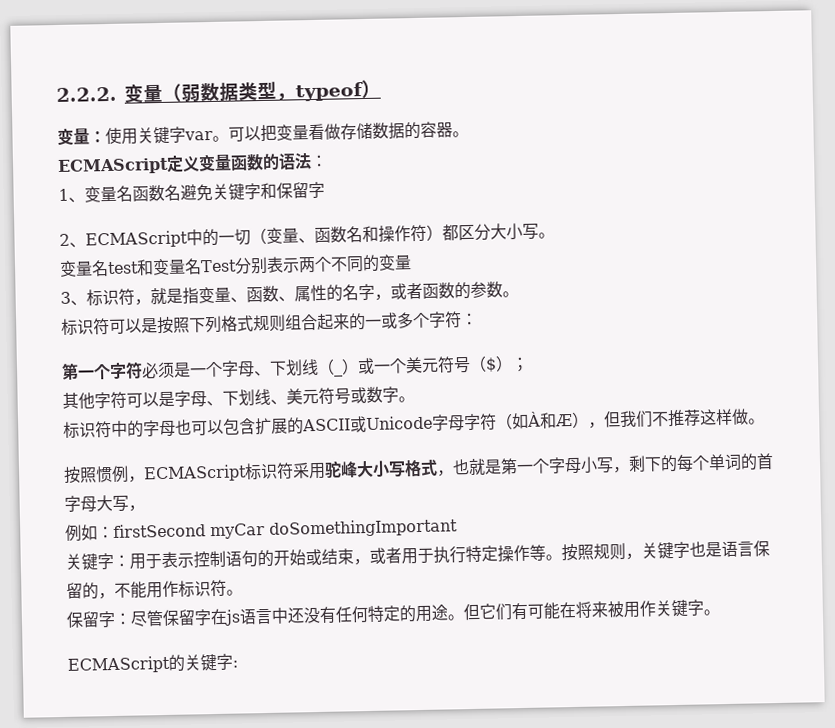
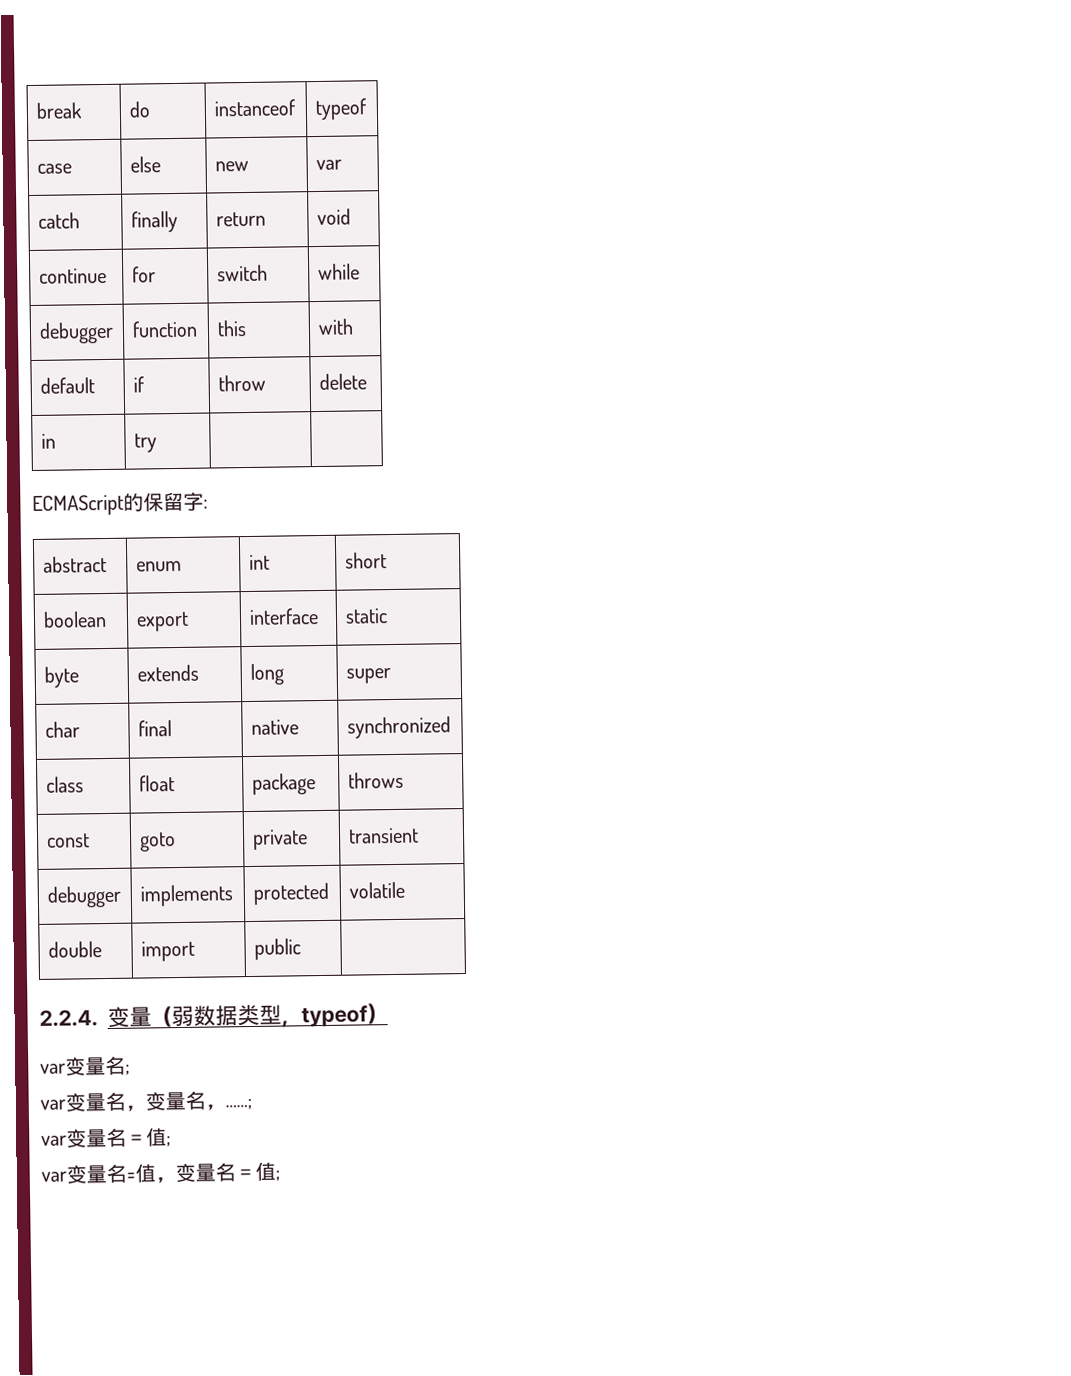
[56,86,117,103] 2.2.2. -> [35,102,83,119] [128,101,150,118] [213,99,296,117] [314,98,368,121] [36,163,72,174] [129,156,161,173] [214,160,249,172] [315,159,342,171] [37,212,80,229] [130,210,178,233] [215,211,266,227] [316,208,351,226] [38,267,107,284] [131,266,156,283] [216,264,268,282] [317,263,360,281] [38,321,114,344] [131,320,198,338] [216,320,247,337] [317,318,354,336] [39,377,95,394] [132,376,145,393] [217,374,266,392] [318,373,367,390] [40,433,56,449] [133,433,157,453] [32,491,208,517] [42,555,107,573] [135,560,182,572] [248,554,270,570] [344,552,387,569] [42,610,107,628] [135,611,189,632] [248,608,319,625] [344,608,388,624] [43,666,79,688] [136,664,199,682] [249,663,284,685] [345,668,391,684] [44,721,80,738] [137,720,172,737] [250,719,299,735] [346,716,451,739] [45,776,84,793] [138,775,175,792] [251,773,316,795] [347,771,404,789] [45,833,90,848] [138,832,176,852] [251,829,308,850] [347,827,419,844] [46,885,122,908] [139,884,234,907] [252,882,329,905] [348,881,405,899] [47,941,102,958] [140,940,195,962] [253,938,301,960] [39,1009,98,1027] break | do | instanceof | typeof // case | else | new | var // catch | finally | return | void // continue | for | switch | while // debugger | function | this | with // default | if | throw | delete // in | try | | // ECMAScript的保留字: // abstract | enum | int | short // boolean | export | interface | static // byte | extends | long | super // char | final | native | synchronized // class | float | package | throws // const | goto | private | transient // debugger | implements | protected | volatile // double | import | public | // 2.2.4.
[57,121,469,145] [57,152,328,175] [58,181,325,203] [59,222,555,249] [59,254,412,277] [60,281,519,307] [61,311,478,336] [61,355,529,380] [62,386,415,410] [63,408,765,439] [63,453,774,484] [64,494,145,513] [65,518,458,542] [65,540,770,571] [66,579,243,600] [66,599,720,628] [67,653,238,674] 变量：使用关键字var。可以把变量看做存储数据的容器。 // ECMAScript定义变量函数的语法： // 1、变量名函数名避免关键字和保留字 // 2、ECMAScript中的一切（变量、函数名和操作符）都区分大小写。 // 变量名test和变量名Test分别表示两个不同的变量 // 3、标识符，就是指变量、函数、属性的名字，或者函数的参数。 // 标识符可以是按照下列格式规则组合起来的一或多个字符： // 第一个字符必须是一个字母、下划线（_）或一个美元符号（$）； // 其他字符可以是字母、下划线、美元符号或数字。 // 标识符中的字母也可以包含扩展的ASCII或Unicode字母字符（如À和Æ），但我们不推荐这样做。 // 按照惯例，ECMAScript标识符采用驼峰大小写格式，也就是第一个字母小写，剩下的每个单词的首字母大写， // 例如：firstSecond myCar doSomethingImportant // 关键字：用于表示控制语句的开始或结束，或者用于执行特定操作等。按照规则，关键字也是语言保留的，不能用作标识符。 // 保留字：尽管保留字在js语言中还没有任何特定的用途。但它们有可能在将来被用作关键字。 // ECMAScript的关键字: -> [40,1055,130,1076] [40,1090,252,1112] [41,1127,171,1148] [41,1161,280,1184] var变量名; // var变量名，变量名，……; // var变量名＝值; // var变量名=值，变量名＝值;

